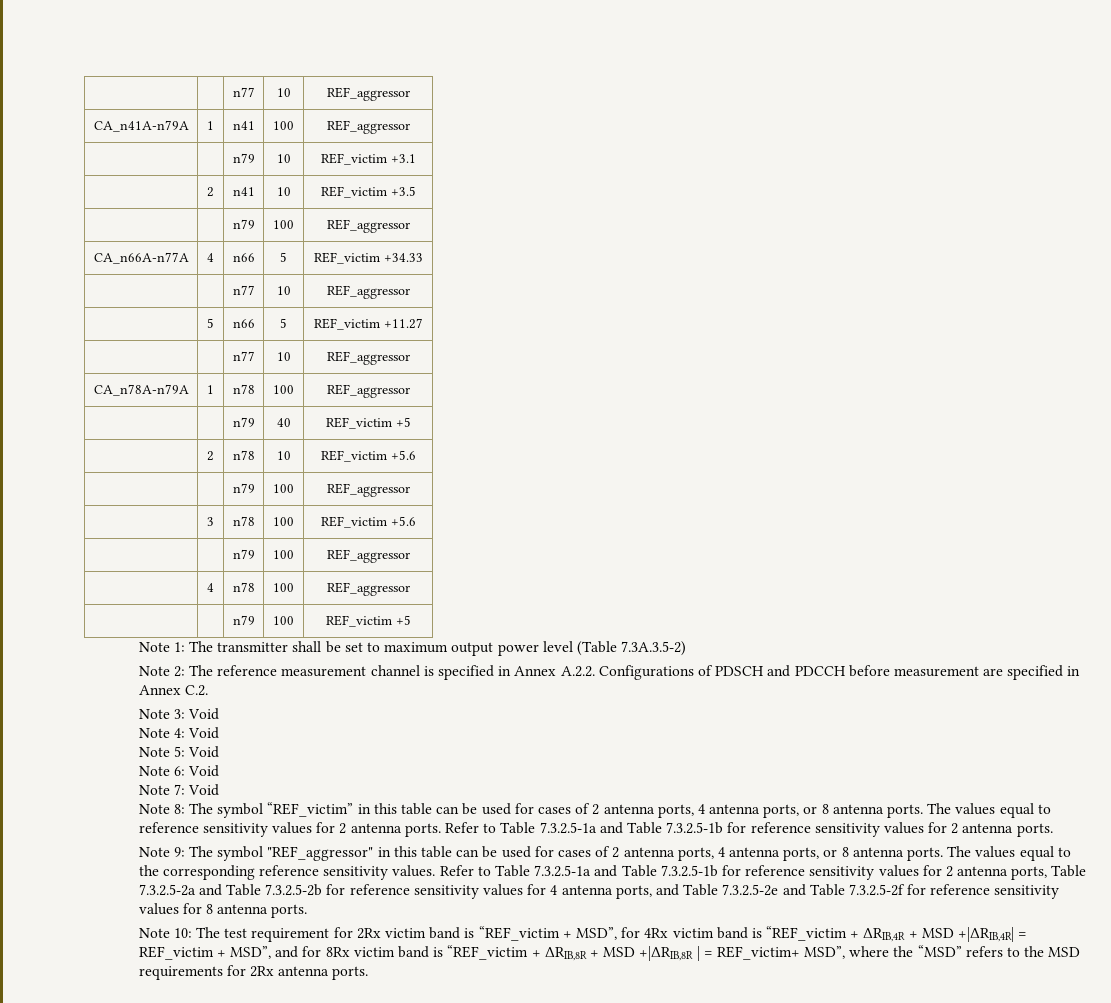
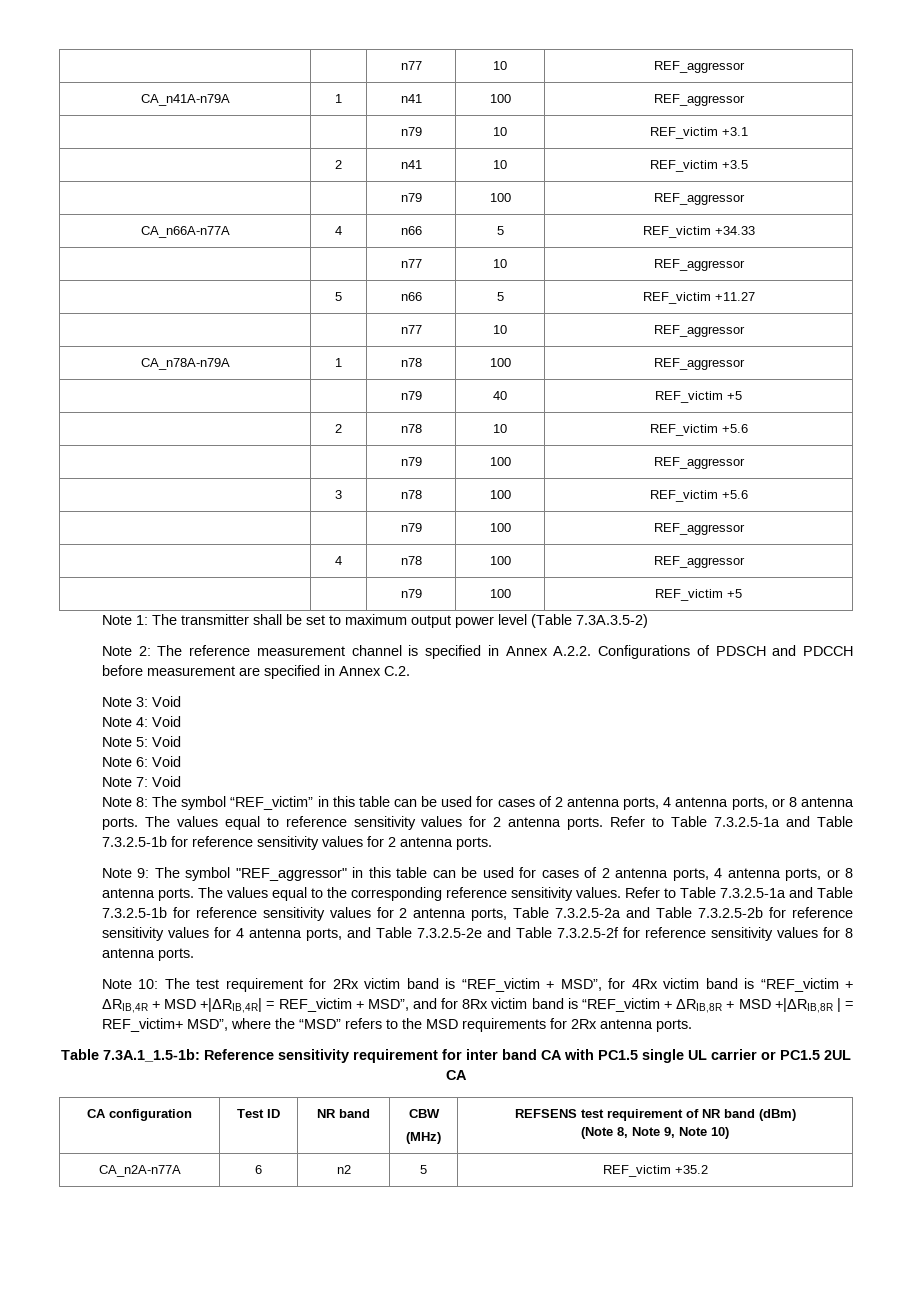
(369, 973) none -> [61,1049,851,1063] [446,1070,467,1080] [87,1109,192,1121] [237,1109,280,1118] [317,1109,370,1118] [408,1109,440,1118] [406,1132,441,1144] [514,1109,796,1121] [581,1127,729,1139] [98,1165,181,1177] [255,1165,262,1174] [336,1165,351,1174] [420,1165,427,1174] [602,1165,708,1177] // Table 7.3A.1_1.5-1b: Reference sensitivity requirement for inter band CA with PC1.5 single UL carrier or PC1.5 2UL CA // CA configuration | Test ID | NR band | CBW // (MHz) | REFSENS test requirement of NR band (dBm) // (Note 8, Note 9, Note 10) // CA_n2A-n77A | 6 | n2 | 5 | REF_victim +35.2

